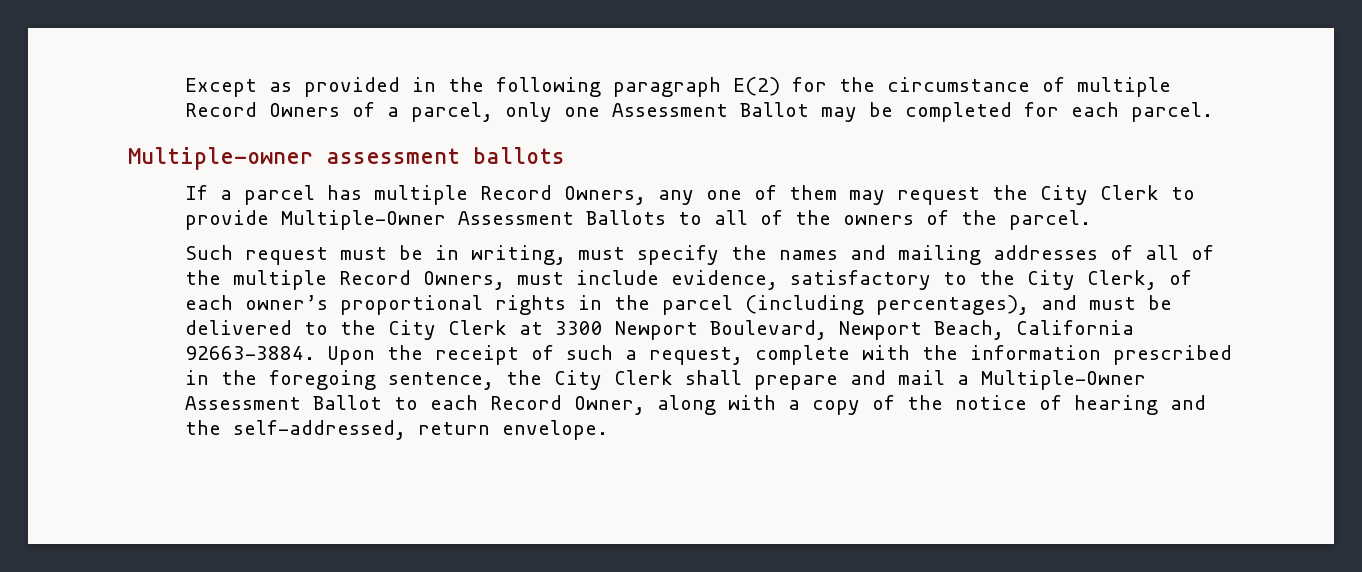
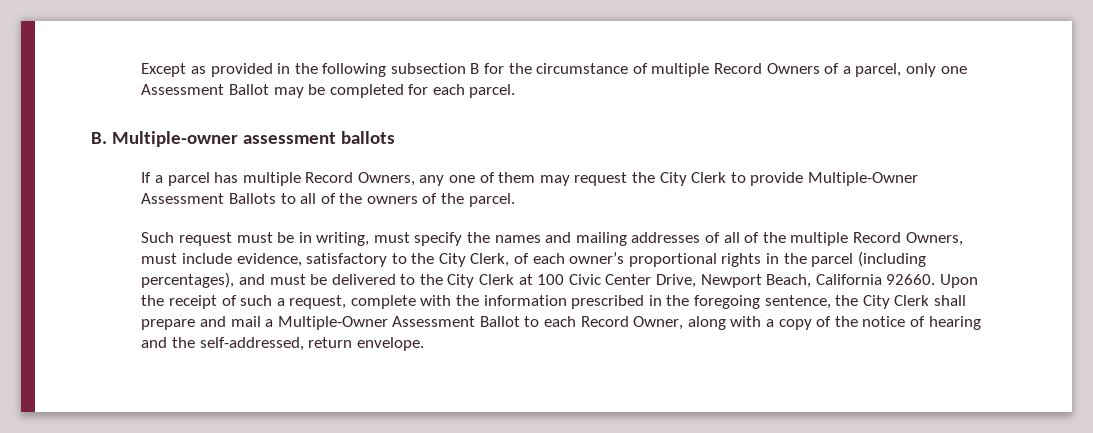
[612,77,780,97] paragraph E(2) -> [390,63,480,74] subsection B
(1213, 112) none -> [91,132,107,144] B.
[554,320,827,340] 3300 Newport Boulevard, -> [537,274,697,288] 100 Civic Center Drive,
[184,346,315,360] 92663-3884. -> [886,274,936,285] 92660.

